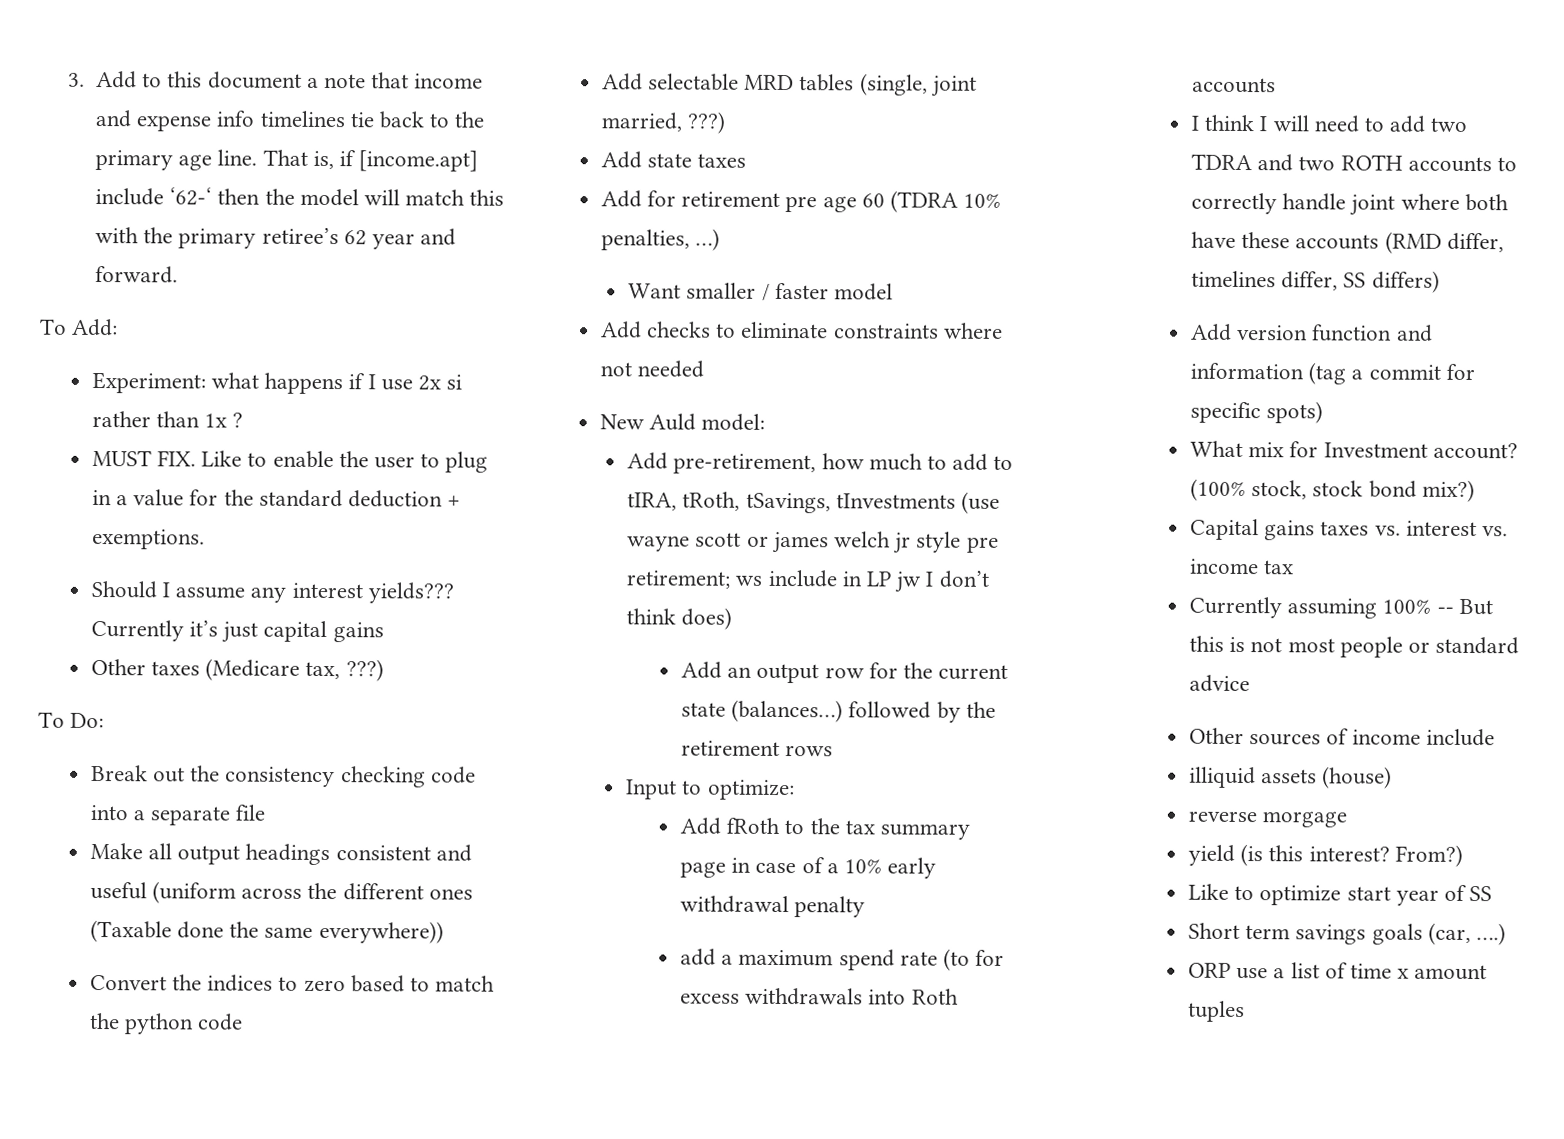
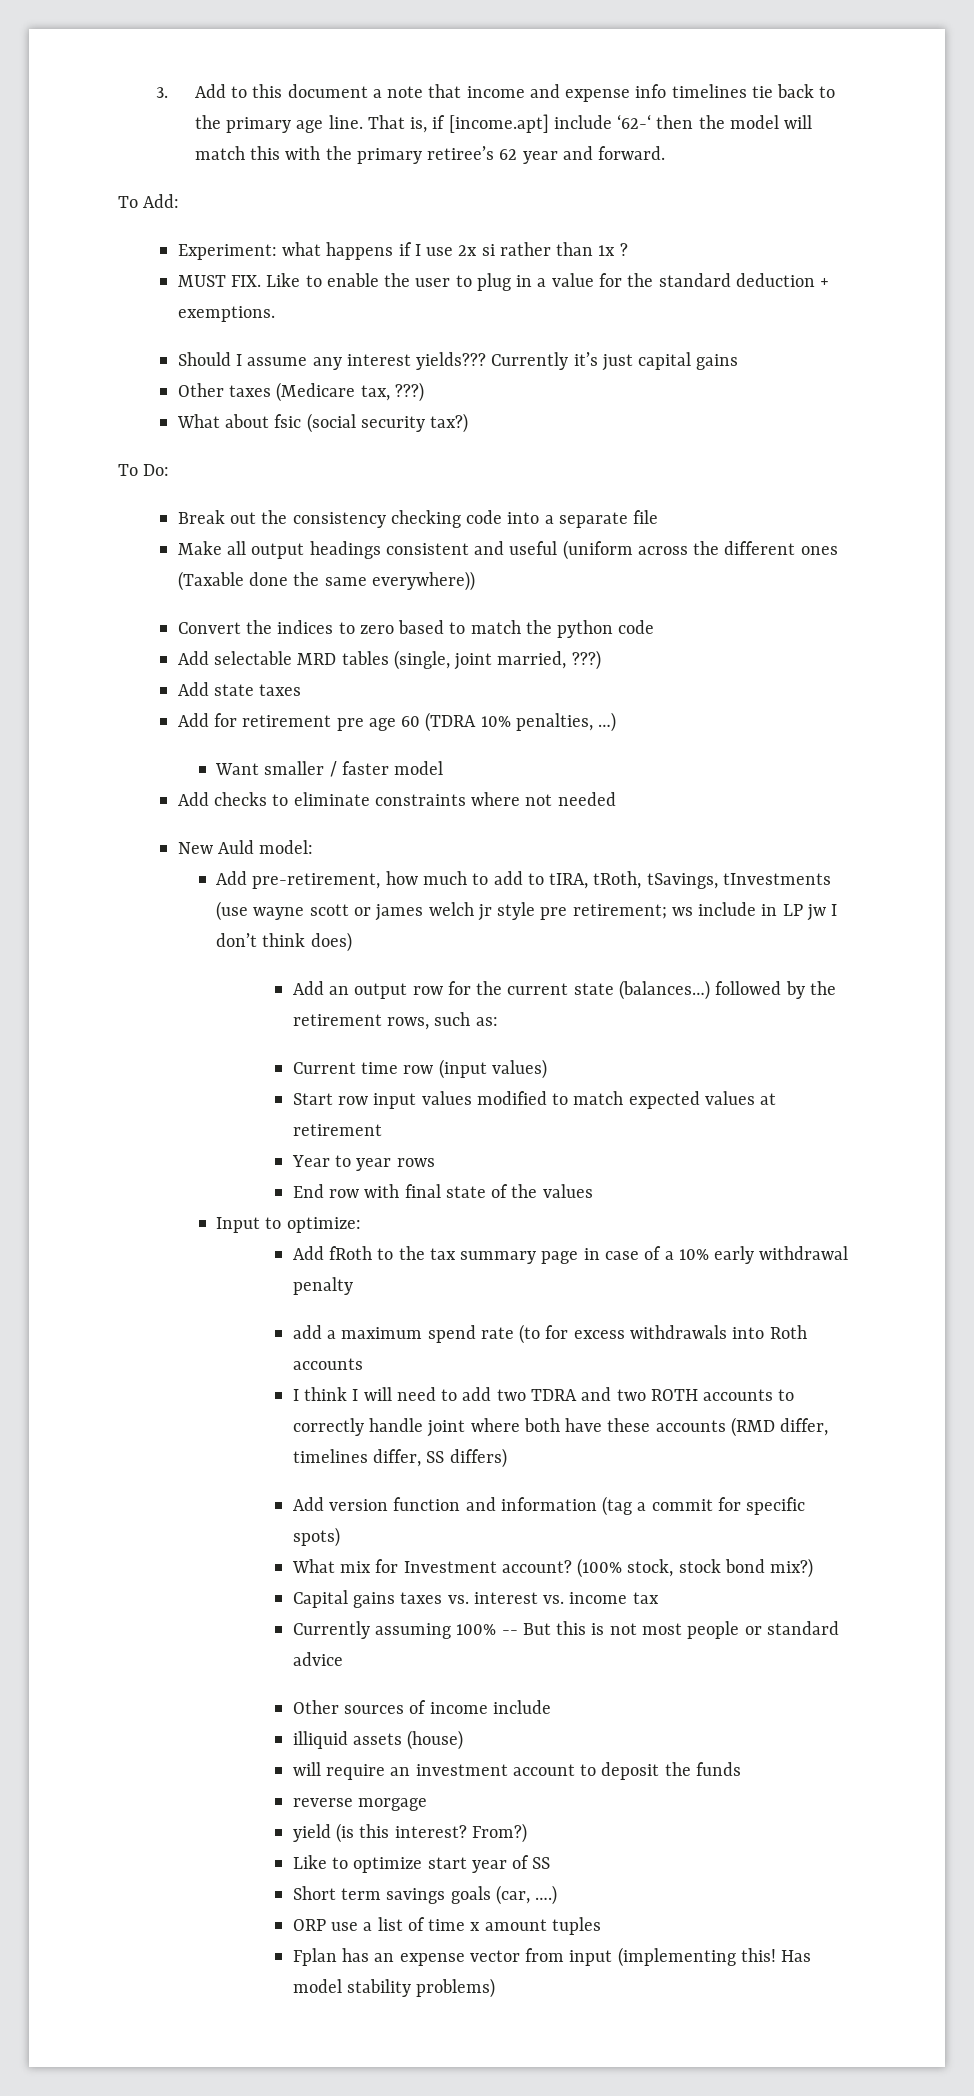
(384, 670) none -> [176,413,469,433] // What about fsic (social security tax?)
[785,745,834,757] rows -> [387,1012,498,1030] [292,1059,547,1079] [292,1091,777,1109] [292,1124,382,1136] [291,1155,435,1171] [292,1184,593,1198] rows, such as: // Current time row (input values) // Start row input values modified to match expected values at retirement // Year to year rows // End row with final state of the values
(1393, 777) none -> [292,1762,742,1780] // will require an investment account to deposit the funds
(1245, 1011) none -> [292,1947,812,1967] [292,1978,496,1998] // Fplan has an expense vector from input (implementing this! Has model stability problems)

